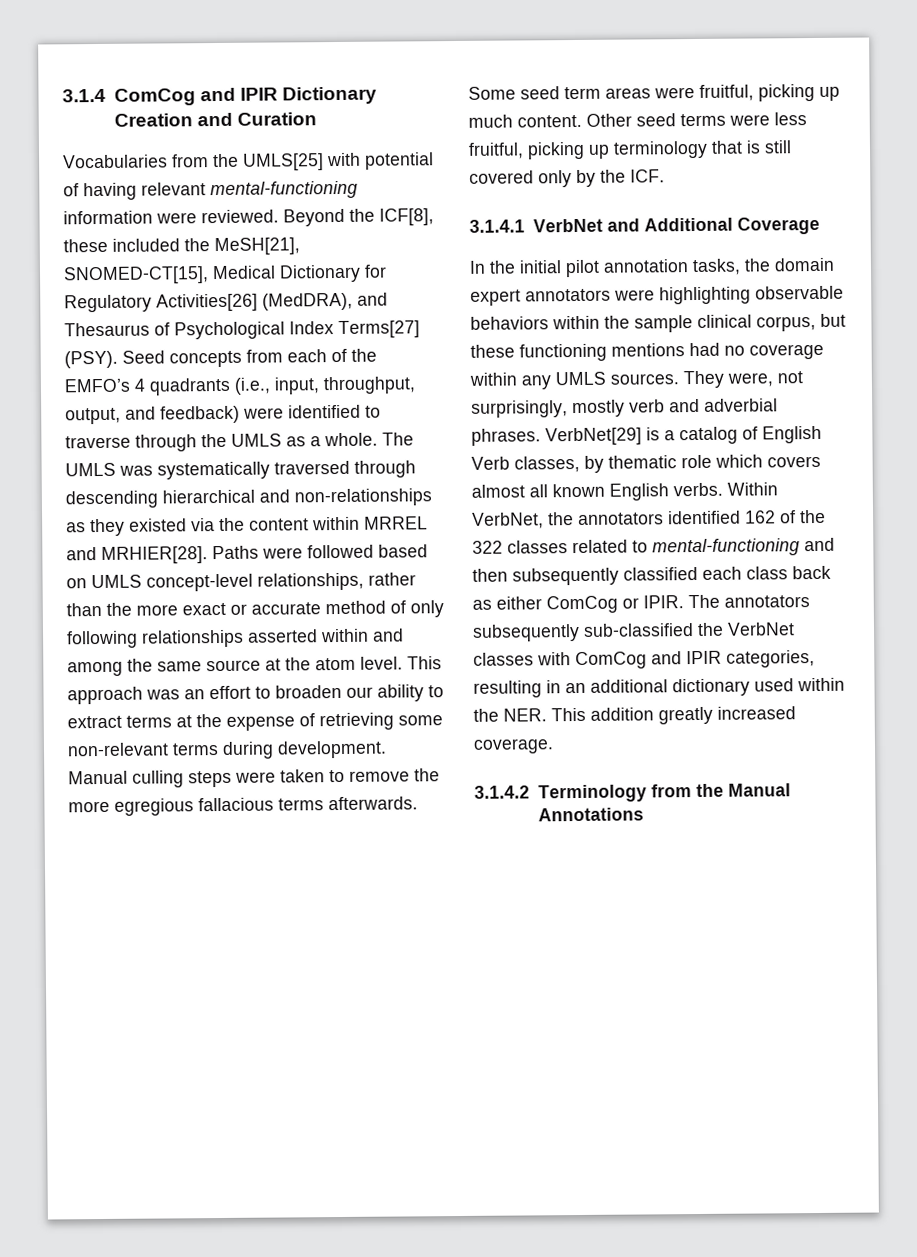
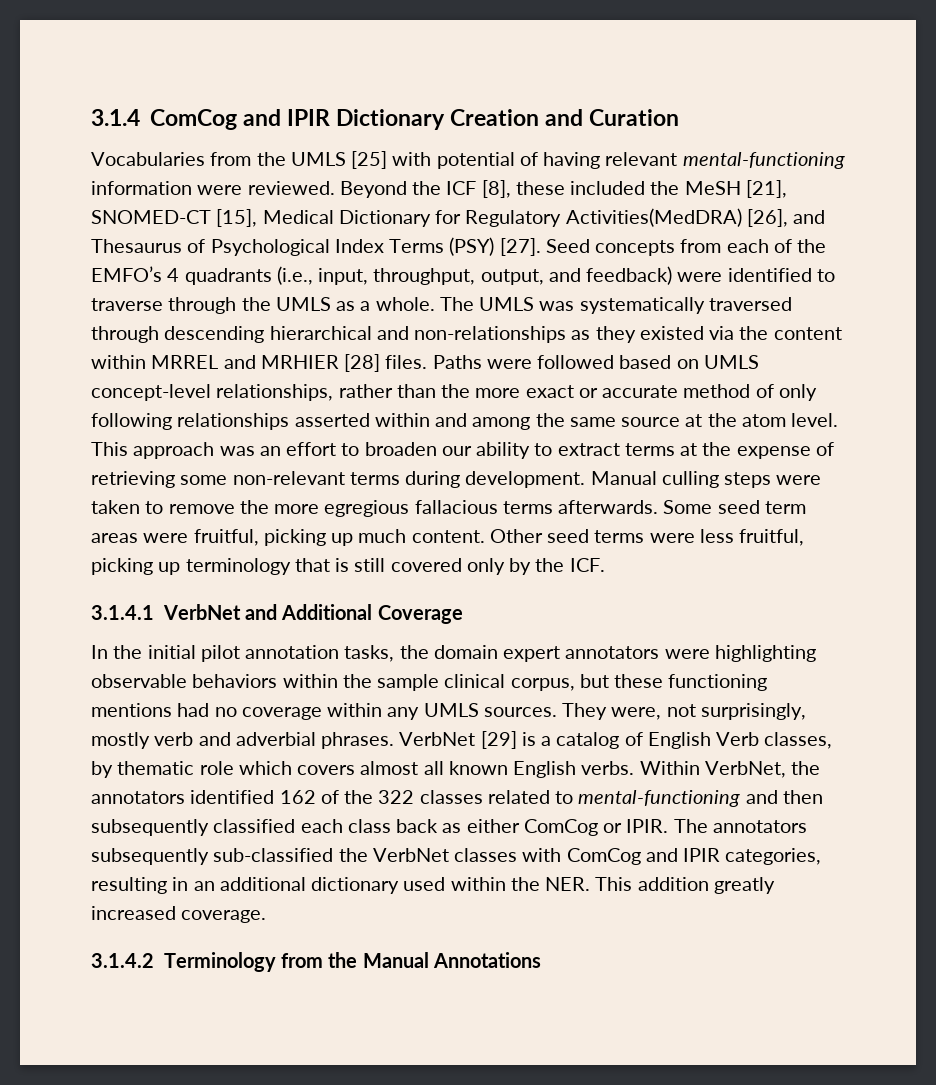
[243,153,324,171] UMLS[25] -> [290,151,388,169] UMLS [25]
[379,208,434,226] ICF[8], -> [446,180,511,198] ICF [8],
[214,237,300,256] [63,266,209,285] MeSH[21], SNOMED-CT[15], -> [684,180,787,198] [91,209,258,227] MeSH [21], SNOMED-CT [15],
[156,292,353,312] Activities[26] (MedDRA), -> [565,208,788,227] Activities(MedDRA) [26],
[338,320,420,338] [64,350,118,369] Terms[27] (PSY). -> [389,237,541,256] Terms (PSY) [27].
[101,546,208,564] MRHIER[28]. -> [260,354,428,372] MRHIER [28] files.
[545,427,642,446] VerbNet[29] -> [399,731,517,749] VerbNet [29]

